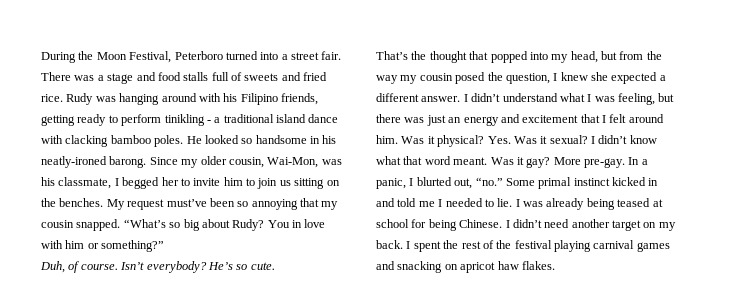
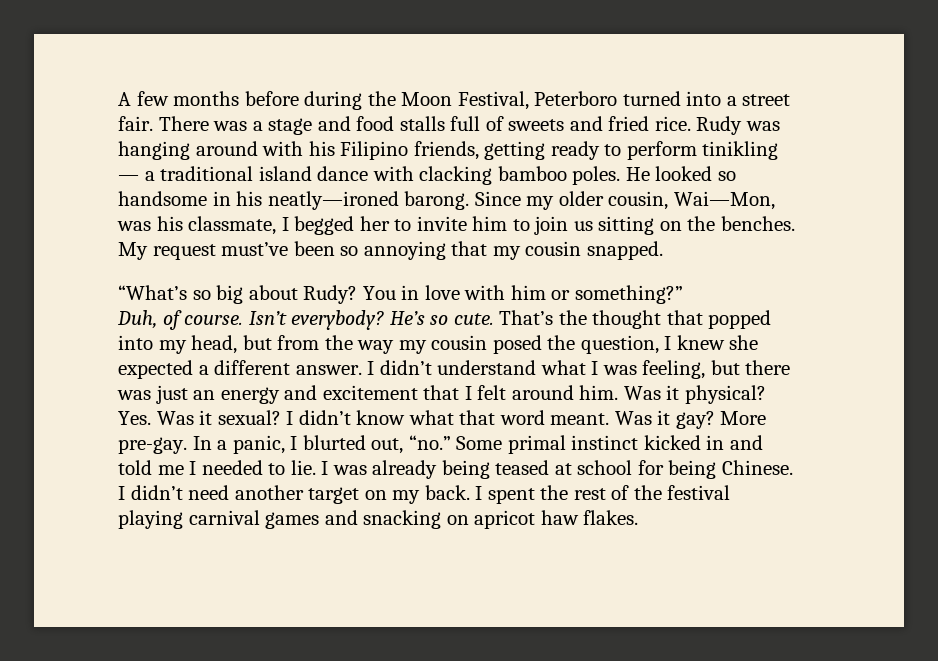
[41,52,76,63] During -> [118,91,363,110] A few months before during
[206,120,211,123] - -> [118,175,139,181] —
[41,156,107,168] neatly-ironed -> [267,191,399,210] neatly—ironed
[267,157,319,168] Wai-Mon, -> [673,191,775,210] Wai—Mon,
(121, 225) none -> (663, 250) //
(275, 266) // -> (494, 319) none

